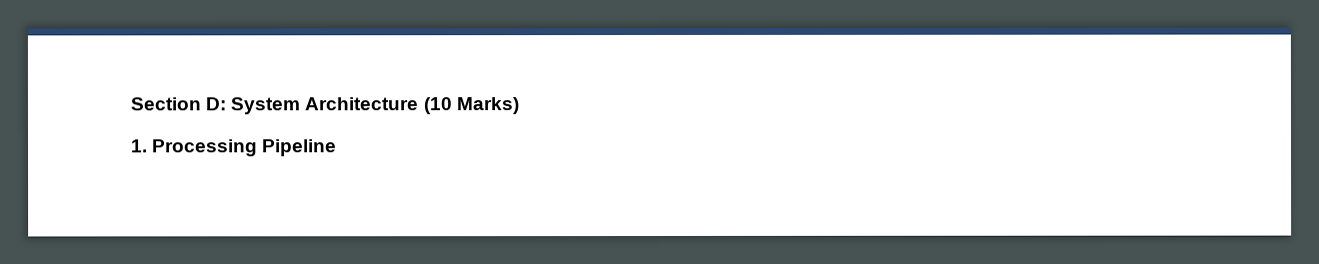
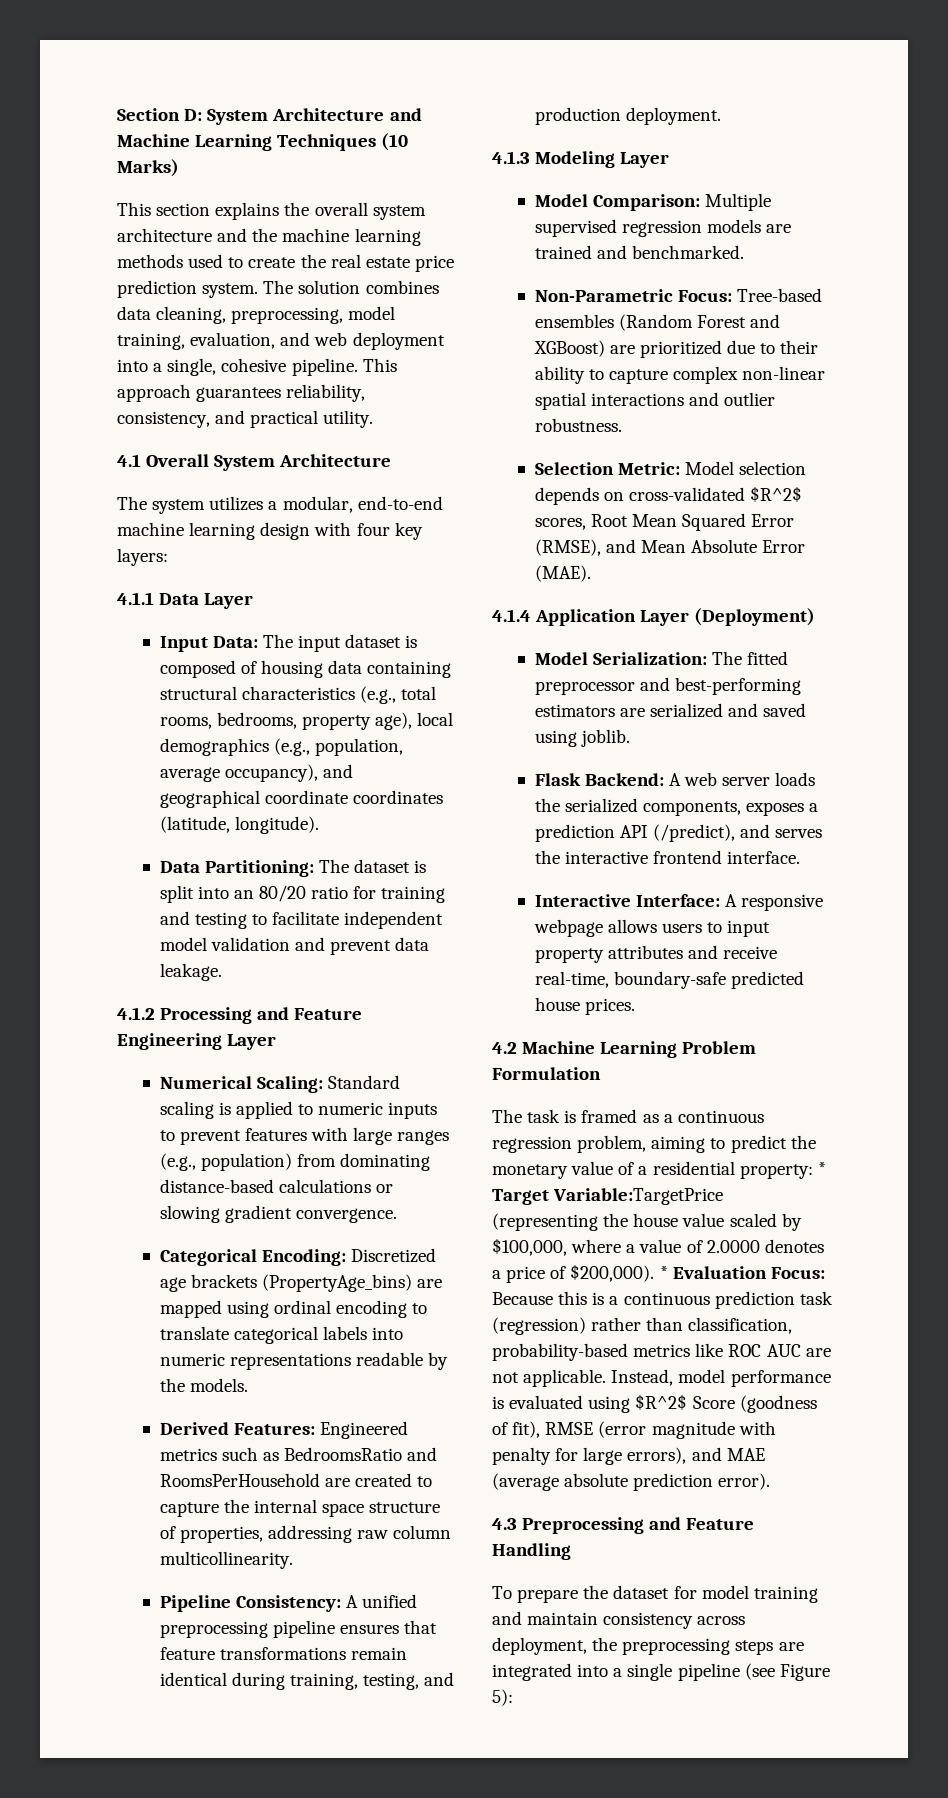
[422,97,519,115] [131,139,338,157] (10 Marks) // 1. Processing Pipeline -> [389,108,422,121] [117,133,409,151] [117,159,179,177] [117,202,426,220] [117,228,421,246] [117,254,454,272] [117,280,439,298] [117,306,396,324] [117,332,445,350] [117,358,397,376] [117,384,366,402] [117,410,374,428] [117,454,392,471] [117,496,443,514] [117,522,423,540] [117,548,168,566] [117,592,254,609] [159,634,418,652] [159,660,452,678] [159,686,437,704] [159,712,454,730] [159,738,403,756] [159,764,353,782] [159,790,443,808] [159,816,319,834] [159,859,427,877] [159,885,446,903] [159,911,444,929] [159,937,430,955] [159,963,222,981] [117,1007,363,1024] [117,1033,277,1050] [159,1075,400,1093] [159,1101,438,1119] [159,1127,450,1145] [159,1153,431,1171] [159,1179,393,1193] [159,1205,397,1223] [159,1248,436,1266] [159,1274,443,1292] [159,1300,428,1318] [159,1326,404,1344] [159,1352,449,1370] [159,1378,248,1392] [159,1421,408,1439] [159,1447,438,1461] [159,1473,433,1487] [159,1499,441,1517] [159,1525,452,1543] [159,1551,293,1569] [159,1594,418,1612] [159,1620,438,1638] [159,1647,407,1660] [159,1672,455,1690] [534,107,721,125] [492,151,670,168] [534,193,771,211] [534,219,792,237] [534,245,744,259] [534,288,822,302] [534,314,781,331] [533,340,819,358] [534,366,826,384] [534,392,776,410] [534,418,622,432] [534,461,807,475] [534,486,803,505] [534,513,795,531] [534,539,806,556] [534,565,591,582] [492,608,816,626] [534,651,789,665] [534,677,801,695] [534,703,807,718] [534,729,630,747] [534,772,816,786] [534,798,819,816] [534,824,823,842] [534,850,801,864] [534,894,824,911] [533,919,771,937] [534,945,778,963] [534,971,804,989] [534,997,635,1015] [492,1041,757,1058] [492,1067,601,1080] [492,1109,764,1123] [492,1135,816,1153] [492,1161,826,1179] [492,1188,724,1205] [492,1213,802,1231] [492,1238,824,1256] [492,1264,825,1283] [492,1291,833,1309] [492,1317,793,1335] [492,1343,831,1361] [492,1369,831,1387] [492,1394,817,1413] [492,1421,776,1439] [492,1447,765,1465] [492,1473,771,1491] [492,1517,755,1534] [492,1543,571,1560] [492,1585,818,1603] [492,1611,746,1629] [492,1637,804,1655] [492,1663,830,1681] [492,1689,513,1706] and Machine Learning Techniques (10 Marks) // This section explains the overall system architecture and the machine learning methods used to create the real estate price prediction system. The solution combines data cleaning, preprocessing, model training, evaluation, and web deployment into a single, cohesive pipeline. This approach guarantees reliability, consistency, and practical utility. // 4.1 Overall System Architecture // The system utilizes a modular, end-to-end machine learning design with four key layers: // 4.1.1 Data Layer // Input Data: The input dataset is composed of housing data containing structural characteristics (e.g., total rooms, bedrooms, property age), local demographics (e.g., population, average occupancy), and geographical coordinate coordinates (latitude, longitude). // Data Partitioning: The dataset is split into an 80/20 ratio for training and testing to facilitate independent model validation and prevent data leakage. // 4.1.2 Processing and Feature Engineering Layer // Numerical Scaling: Standard scaling is applied to numeric inputs to prevent features with large ranges (e.g., population) from dominating distance-based calculations or slowing gradient convergence. // Categorical Encoding: Discretized age brackets (PropertyAge_bins) are mapped using ordinal encoding to translate categorical labels into numeric representations readable by the models. // Derived Features: Engineered metrics such as BedroomsRatio and RoomsPerHousehold are created to capture the internal space structure of properties, addressing raw column multicollinearity. // Pipeline Consistency: A unified preprocessing pipeline ensures that feature transformations remain identical during training, testing, and production deployment. // 4.1.3 Modeling Layer // Model Comparison: Multiple supervised regression models are trained and benchmarked. // Non-Parametric Focus: Tree-based ensembles (Random Forest and XGBoost) are prioritized due to their ability to capture complex non-linear spatial interactions and outlier robustness. // Selection Metric: Model selection depends on cross-validated $R^2$ scores, Root Mean Squared Error (RMSE), and Mean Absolute Error (MAE). // 4.1.4 Application Layer (Deployment) // Model Serialization: The fitted preprocessor and best-performing estimators are serialized and saved using joblib. // Flask Backend: A web server loads the serialized components, exposes a prediction API (/predict), and serves the interactive frontend interface. // Interactive Interface: A responsive webpage allows users to input property attributes and receive real-time, boundary-safe predicted house prices. // 4.2 Machine Learning Problem Formulation // The task is framed as a continuous regression problem, aiming to predict the monetary value of a residential property: * Target Variable:TargetPrice (representing the house value scaled by $100,000, where a value of 2.0000 denotes a price of $200,000). * Evaluation Focus: Because this is a continuous prediction task (regression) rather than classification, probability-based metrics like ROC AUC are not applicable. Instead, model performance is evaluated using $R^2$ Score (goodness of fit), RMSE (error magnitude with penalty for large errors), and MAE (average absolute prediction error). // 4.3 Preprocessing and Feature Handling // To prepare the dataset for model training and maintain consistency across deployment, the preprocessing steps are integrated into a single pipeline (see Figure 5):

